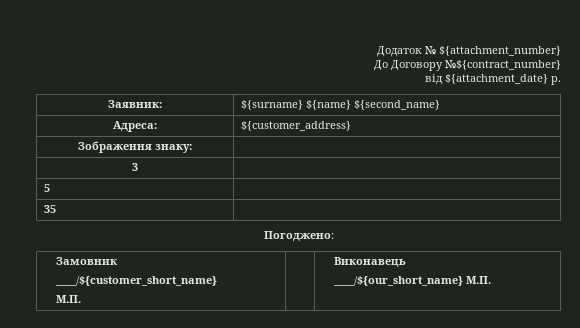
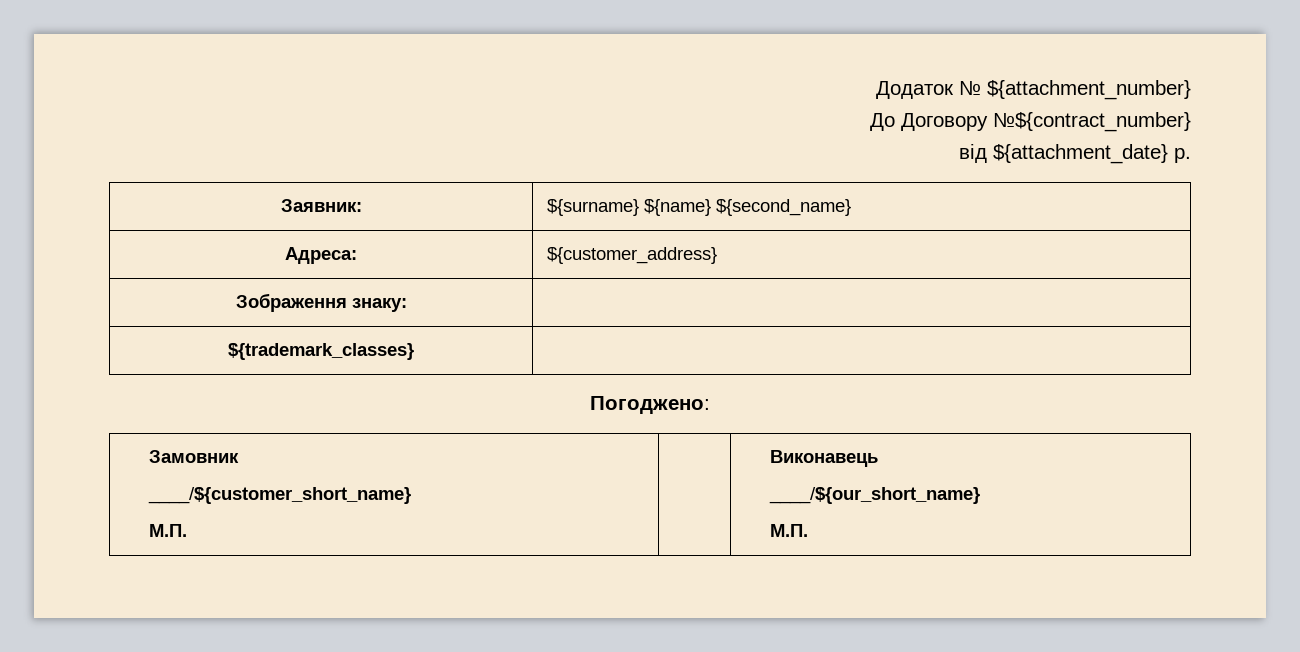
[132,163,138,171] [44,184,51,192] [44,205,57,213] 3 | // 5 | // 35 -> [228,343,414,360] ${trademark_classes}
(463, 281) none -> (980, 495) //

